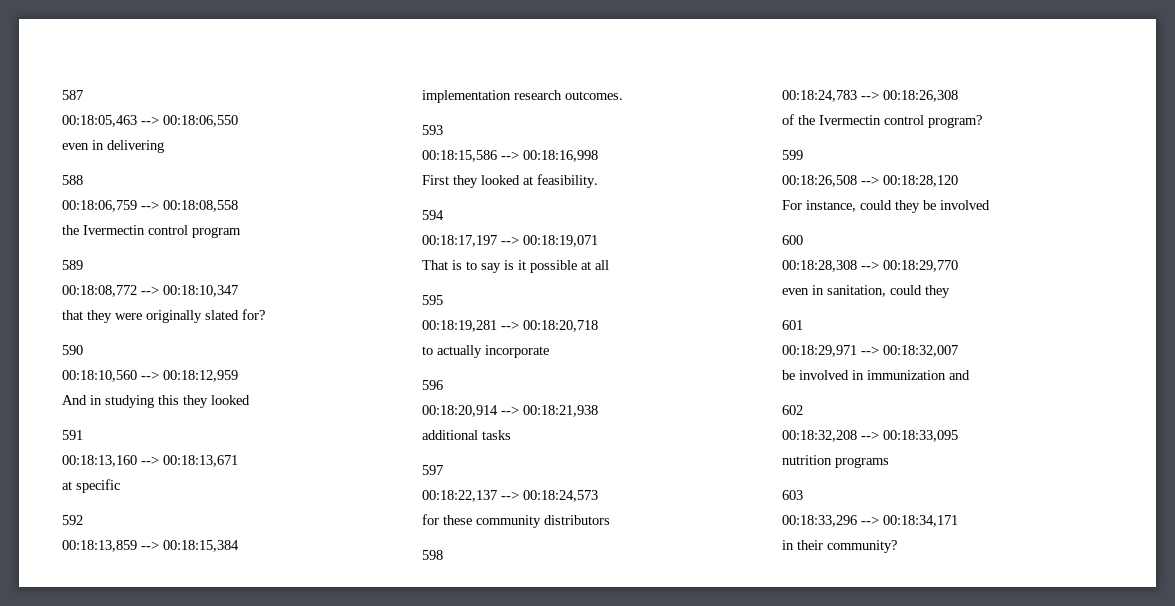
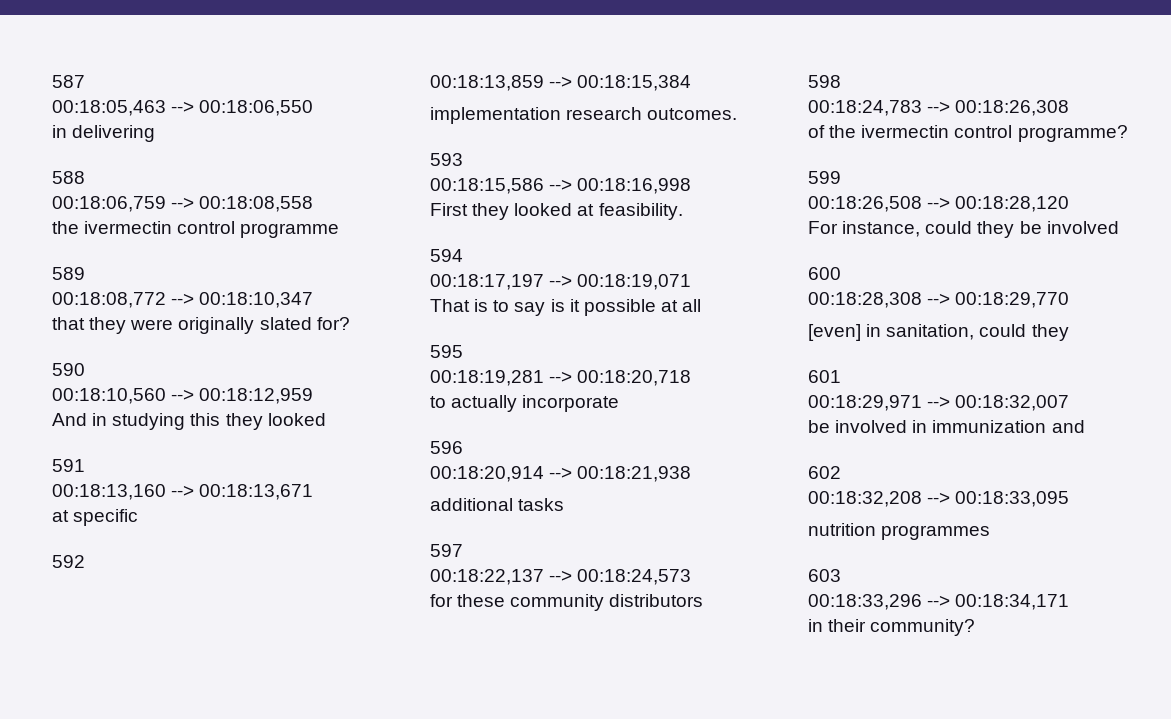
[62,143,89,150] even -> (314, 108) none
[83,225,241,238] Ivermectin control program -> [84,221,340,238] ivermectin control programme
[819,115,982,128] Ivermectin control program? -> [861,125,1128,142] ivermectin control programme?
[782,288,809,295] even -> [808,324,861,341] [even]
[835,457,889,468] programs -> [881,525,991,540] programmes

